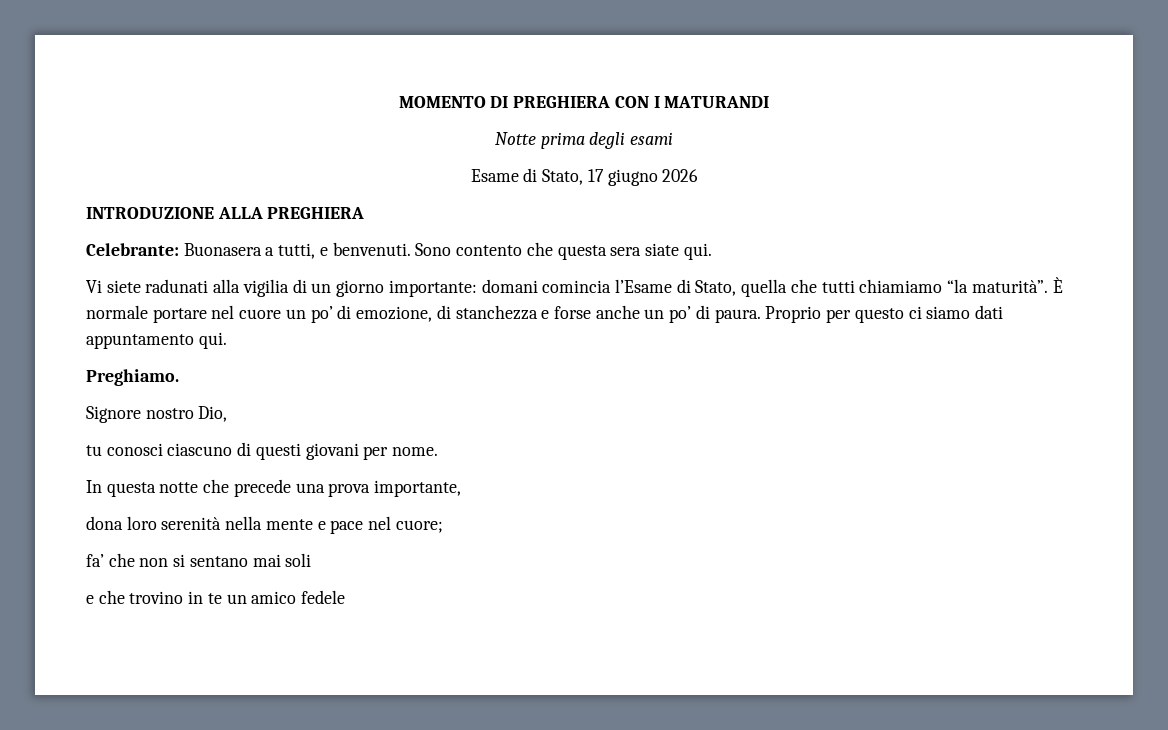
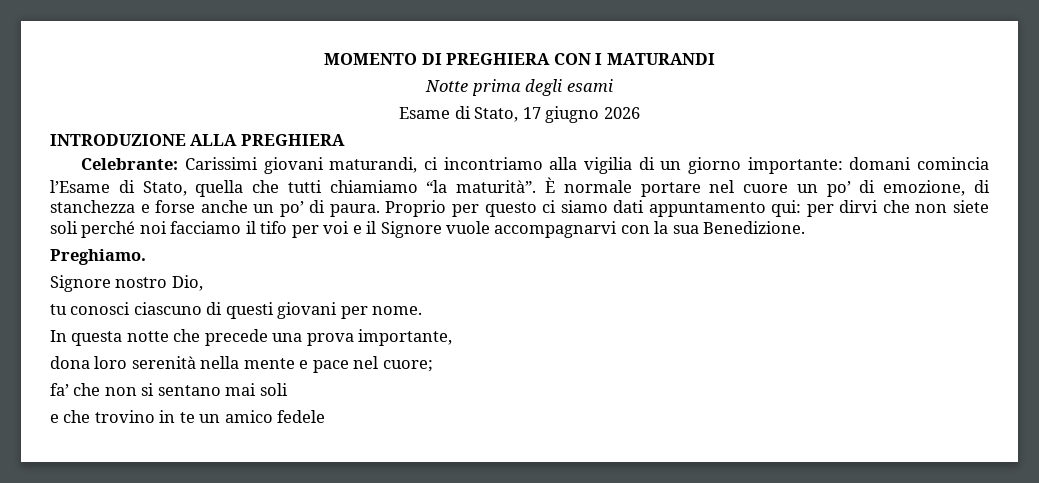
[183,242,712,260] [86,279,209,293] Buonasera a tutti, e benvenuti. Sono contento che questa sera siate qui. // Vi siete radunati -> [184,157,543,174] Carissimi giovani maturandi, ci incontriamo
[198,332,227,349] qui. -> [771,200,989,217] [50,221,806,238] qui: per dirvi che non siete soli perché noi facciamo il tifo per voi e il Signore vuole accompagnarvi con la sua Benedizione.

